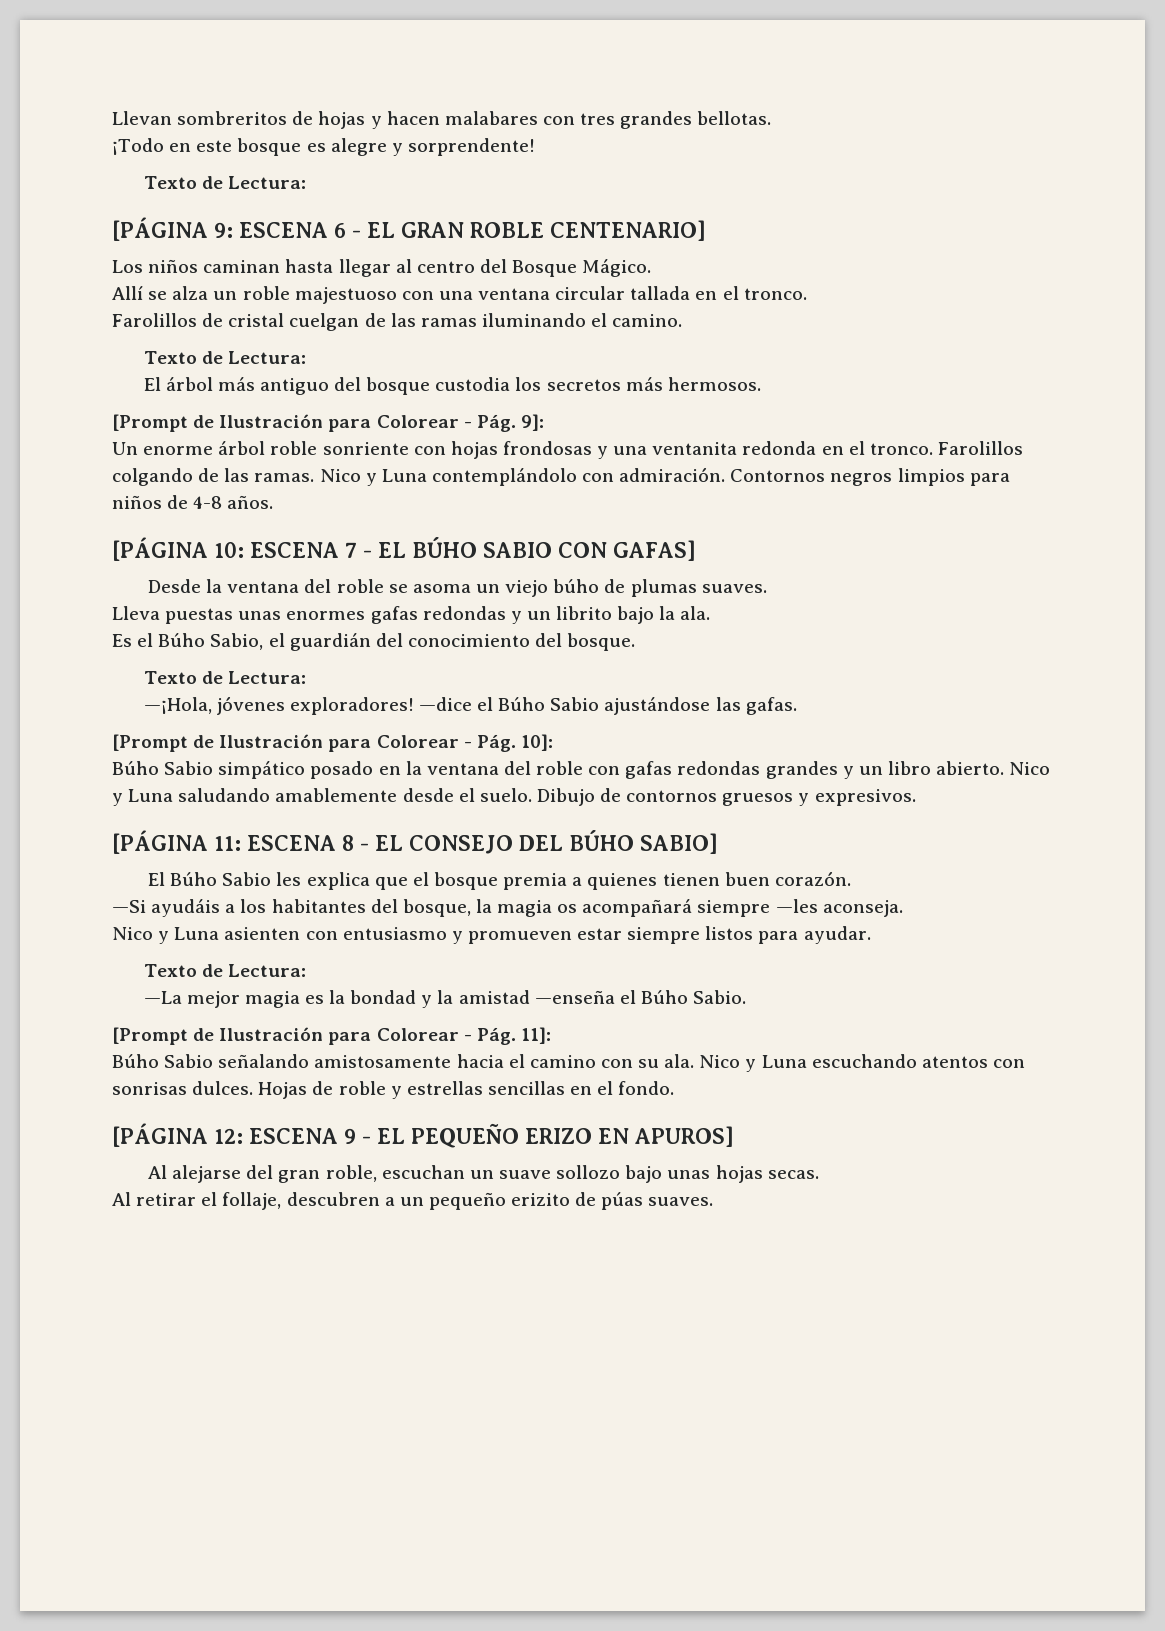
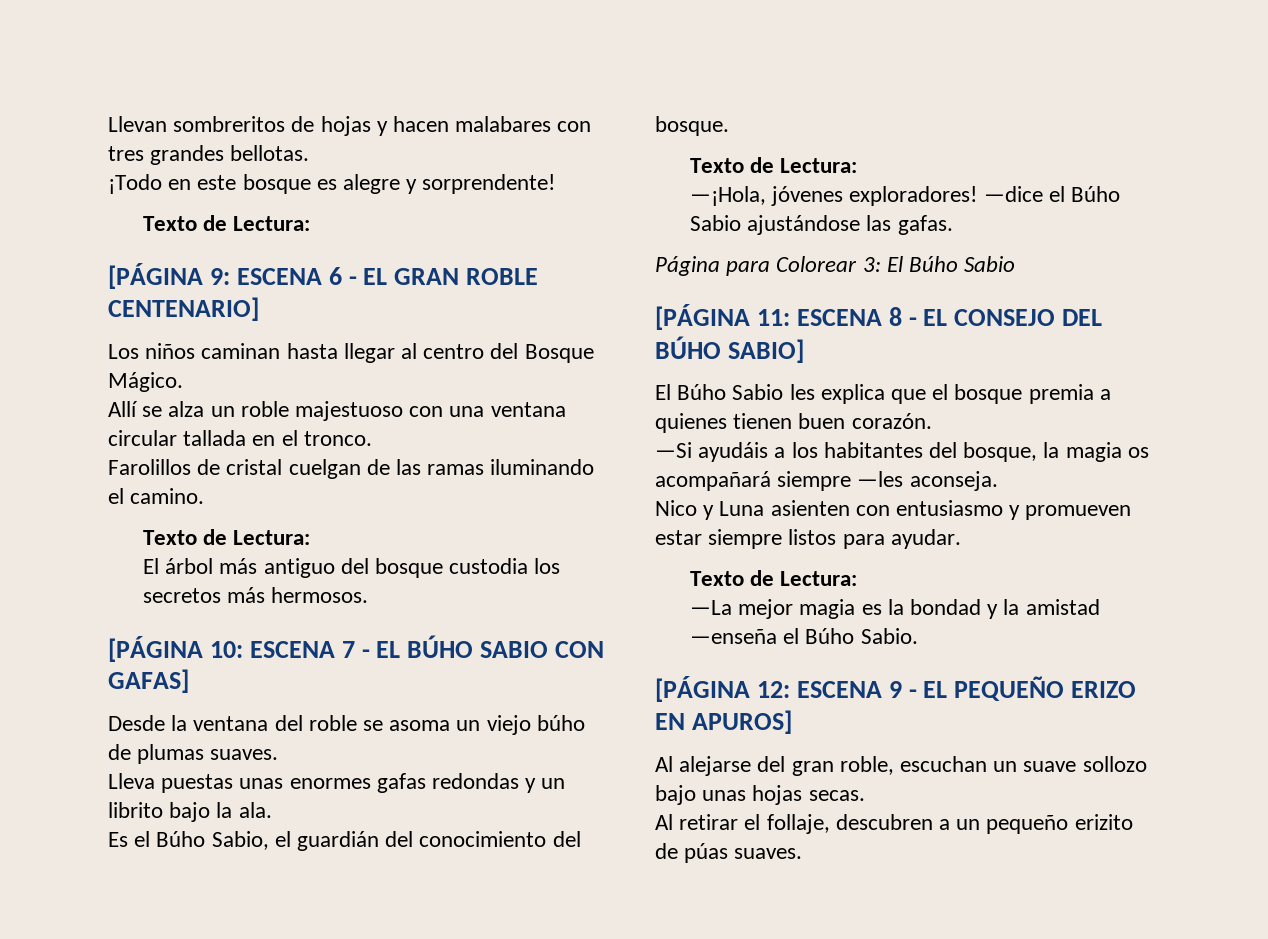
[112,414,544,432] [112,441,1023,459] [112,467,1010,486] [112,495,274,509] // [Prompt de Ilustración para Colorear - Pág. 9]: // Un enorme árbol roble sonriente con hojas frondosas y una ventanita redonda en el tronco. Farolillos colgando de las ramas. Nico y Luna contemplándolo con admiración. Contornos negros limpios para niños de 4-8 años. -> (369, 595) none
[112,734,553,752] [112,761,1051,779] [112,788,916,806] [Prompt de Ilustración para Colorear - Pág. 10]: // Búho Sabio simpático posado en la ventana del roble con gafas redondas grandes y un libro abierto. Nico y Luna saludando amablemente desde el suelo. Dibujo de contornos gruesos y expresivos. -> [655,256,1016,276] Página para Colorear 3: El Búho Sabio
[112,1027,551,1045] [112,1054,1025,1072] [112,1081,675,1099] // [Prompt de Ilustración para Colorear - Pág. 11]: // Búho Sabio señalando amistosamente hacia el camino con su ala. Nico y Luna escuchando atentos con sonrisas dulces. Hojas de roble y estrellas sencillas en el fondo. -> (918, 636) none

